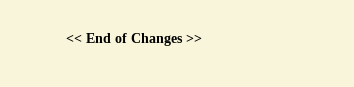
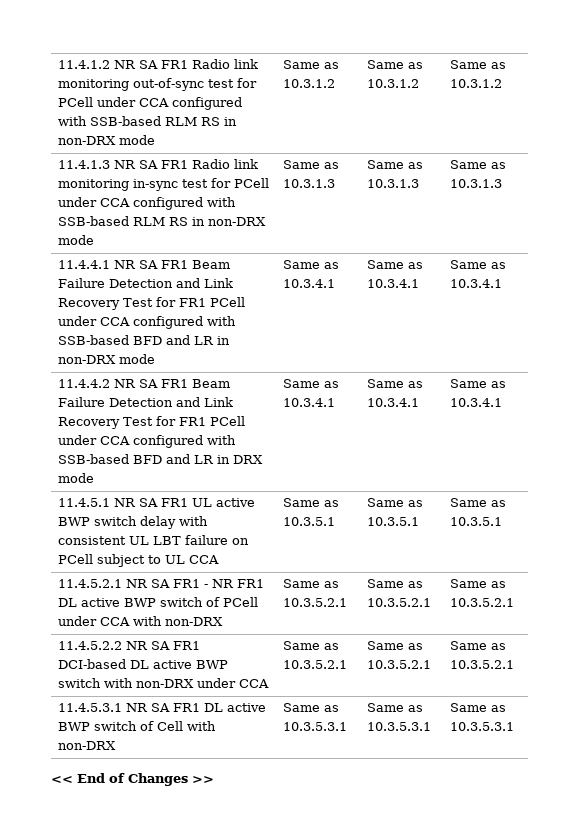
(66, 38) none -> [57,59,258,69] [57,78,257,91] [57,97,242,110] [57,116,237,126] [57,135,155,145] [282,60,339,69] [282,79,335,88] [366,60,423,69] [366,79,419,88] [449,60,506,69] [449,79,502,88] [57,159,258,169] [57,178,269,191] [57,197,236,210] [57,216,266,226] [57,235,94,245] [282,160,339,169] [282,179,335,188] [366,160,423,169] [366,179,419,188] [449,160,506,169] [449,179,502,188] [57,260,230,269] [57,278,233,288] [57,297,245,310] [57,316,236,329] [57,335,230,345] [57,354,155,364] [282,260,339,269] [282,279,335,288] [366,260,423,269] [366,279,419,288] [449,260,506,269] [449,279,502,288] [57,379,230,388] [57,397,233,407] [57,416,245,429] [57,435,236,448] [57,454,263,464] [57,473,94,483] [282,379,339,388] [282,398,335,407] [366,379,423,388] [366,398,419,407] [449,379,506,388] [449,398,502,407] [57,498,255,507] [57,516,208,529] [57,535,249,545] [57,554,219,567] [282,498,339,507] [282,517,335,526] [366,498,423,507] [366,517,419,526] [449,498,506,507] [449,517,502,526] [57,579,264,588] [57,597,258,607] [57,616,223,626] [282,579,339,588] [282,598,347,607] [366,579,423,588] [366,598,431,607] [449,579,506,588] [449,598,514,607] [57,641,200,650] [57,659,228,669] [57,678,269,688] [282,641,339,650] [282,660,347,669] [366,641,423,650] [366,660,431,669] [449,641,506,650] [449,660,514,669] [57,703,266,712] [57,721,216,731] [57,741,116,750] [282,703,339,712] [282,722,347,731] [366,703,423,712] [366,722,431,731] [449,703,506,712] [449,722,514,731] 11.4.1.2 NR SA FR1 Radio link monitoring out-of-sync test for PCell under CCA configured with SSB-based RLM RS in non-DRX mode | Same as 10.3.1.2 | Same as 10.3.1.2 | Same as 10.3.1.2 // 11.4.1.3 NR SA FR1 Radio link monitoring in-sync test for PCell under CCA configured with SSB-based RLM RS in non-DRX mode | Same as 10.3.1.3 | Same as 10.3.1.3 | Same as 10.3.1.3 // 11.4.4.1 NR SA FR1 Beam Failure Detection and Link Recovery Test for FR1 PCell under CCA configured with SSB-based BFD and LR in non-DRX mode | Same as 10.3.4.1 | Same as 10.3.4.1 | Same as 10.3.4.1 // 11.4.4.2 NR SA FR1 Beam Failure Detection and Link Recovery Test for FR1 PCell under CCA configured with SSB-based BFD and LR in DRX mode | Same as 10.3.4.1 | Same as 10.3.4.1 | Same as 10.3.4.1 // 11.4.5.1 NR SA FR1 UL active BWP switch delay with consistent UL LBT failure on PCell subject to UL CCA | Same as 10.3.5.1 | Same as 10.3.5.1 | Same as 10.3.5.1 // 11.4.5.2.1 NR SA FR1 - NR FR1 DL active BWP switch of PCell under CCA with non-DRX | Same as 10.3.5.2.1 | Same as 10.3.5.2.1 | Same as 10.3.5.2.1 // 11.4.5.2.2 NR SA FR1 DCI-based DL active BWP switch with non-DRX under CCA | Same as 10.3.5.2.1 | Same as 10.3.5.2.1 | Same as 10.3.5.2.1 // 11.4.5.3.1 NR SA FR1 DL active BWP switch of Cell with non-DRX | Same as 10.3.5.3.1 | Same as 10.3.5.3.1 | Same as 10.3.5.3.1 //

